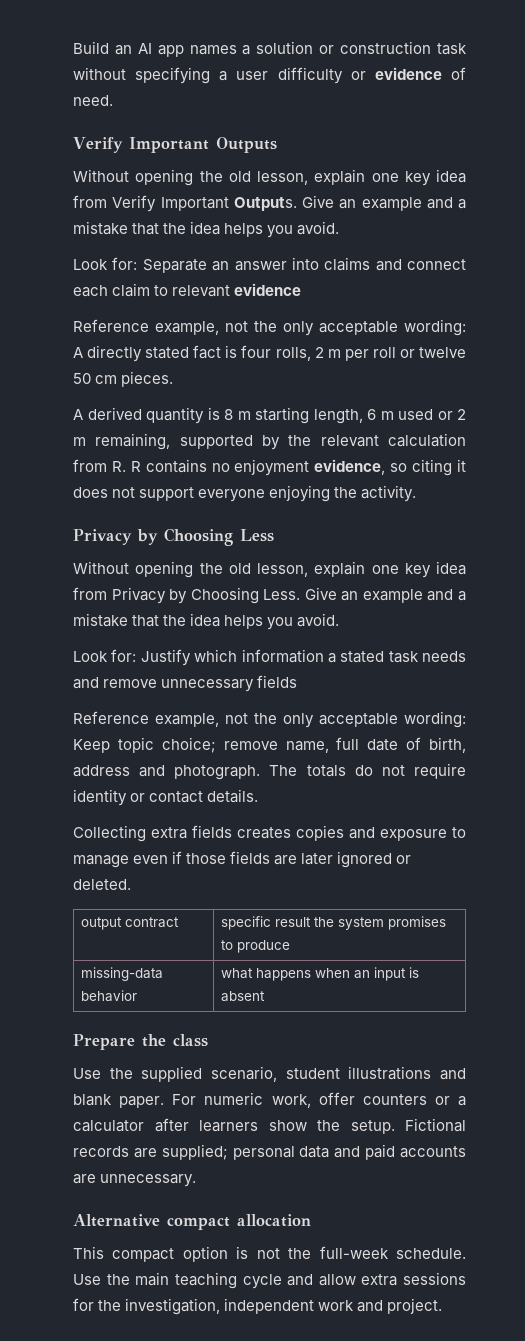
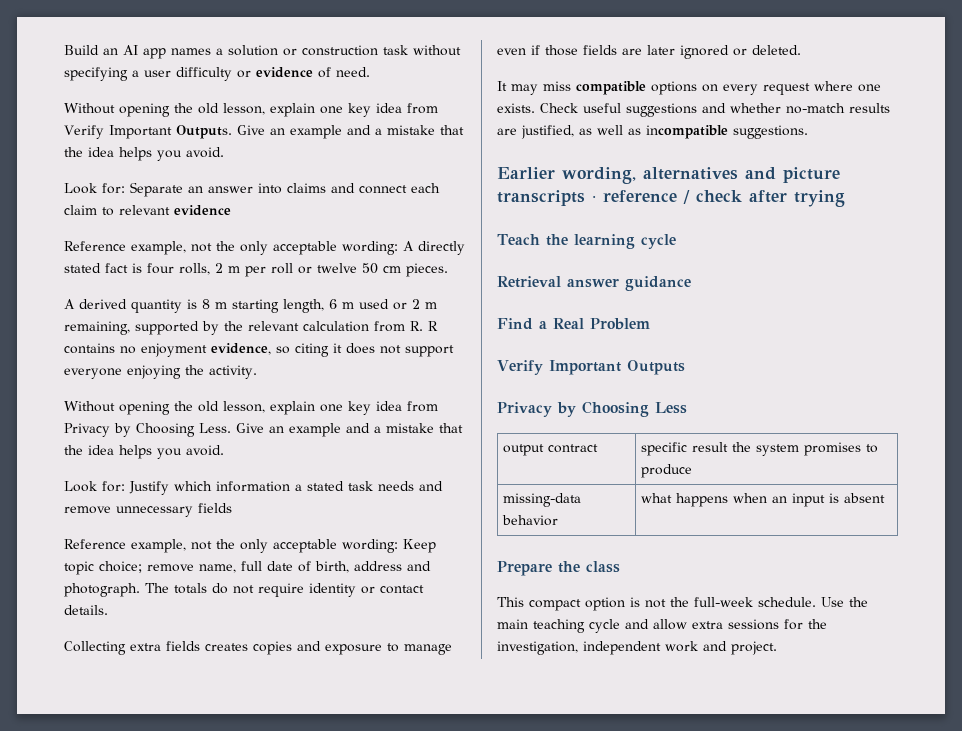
[73,137,277,153] // Verify Important Outputs -> (370, 72) none
[73,528,274,546] // Privacy by Choosing Less -> (257, 372) none
(131, 884) none -> [497,81,881,95] [497,103,890,117] [497,125,808,139] [497,167,840,184] [497,190,845,207] [497,234,676,249] [497,276,691,291] [497,318,650,330] [497,360,685,375] [497,401,687,417] // It may miss compatible options on every request where one exists. Check useful suggestions and whether no-match results are justified, as well as incompatible suggestions. // Earlier wording, alternatives and picture transcripts · reference / check after trying // Teach the learning cycle // Retrieval answer guidance // Find a Real Problem // Verify Important Outputs // Privacy by Choosing Less
[73,1066,466,1082] [73,1092,466,1108] [73,1118,466,1134] [73,1144,467,1160] [73,1174,197,1187] [73,1214,311,1230] // Use the supplied scenario, student illustrations and blank paper. For numeric work, offer counters or a calculator after learners show the setup. Fictional records are supplied; personal data and paid accounts are unnecessary. // Alternative compact allocation -> (620, 567) none

